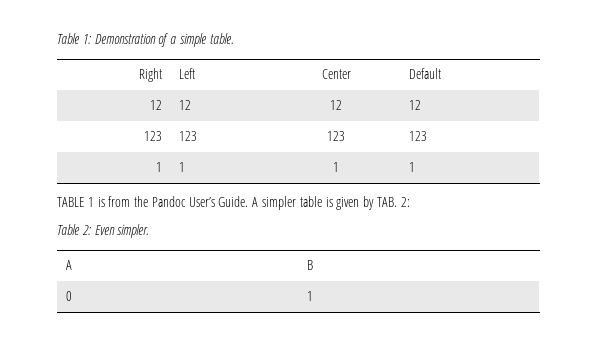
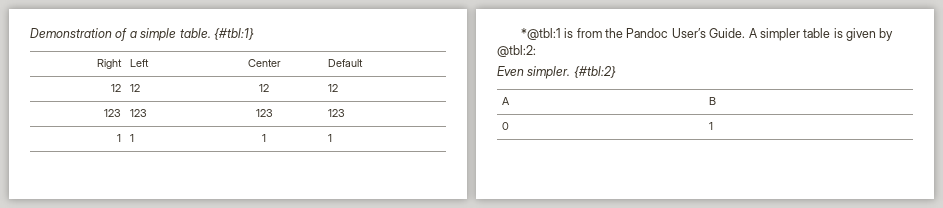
[57,33,91,44] Table 1: -> (30, 33) none
(234, 38) none -> [213,28,254,40] {#tbl:1}
[57,197,94,207] TABLE 1 -> [520,28,561,40] *@tbl:1
[376,197,410,207] [57,224,91,235] TAB. 2: // Table 2: -> [497,45,536,57] @tbl:2: //
(150, 231) none -> [573,66,616,78] {#tbl:2}

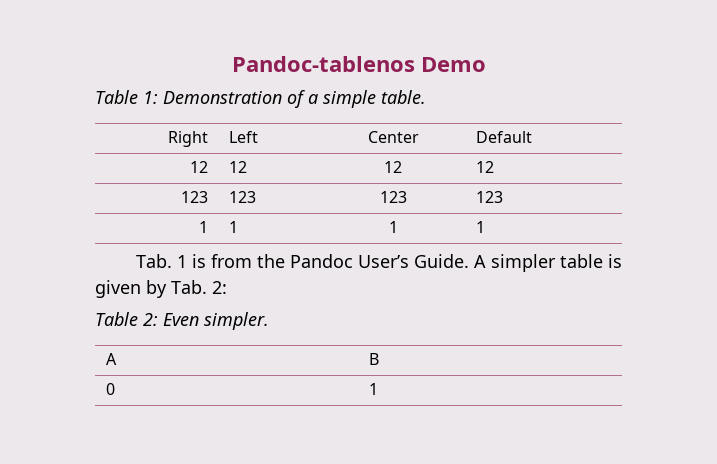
(30, 33) none -> [231,56,486,72] [95,90,158,104] Pandoc-tablenos Demo // Table 1:
[213,28,254,40] {#tbl:1} -> (426, 97) none
[520,28,561,40] *@tbl:1 -> [135,254,187,268] Tab. 1
[497,45,536,57] @tbl:2: // -> [171,280,227,294] [95,312,158,326] Tab. 2: // Table 2:
[573,66,616,78] {#tbl:2} -> (269, 321) none

